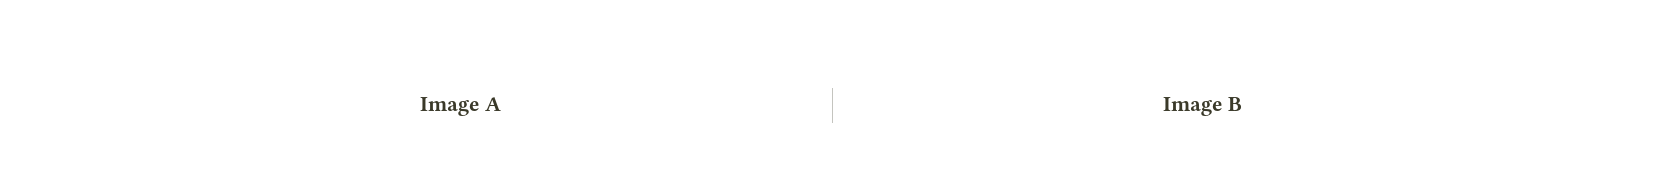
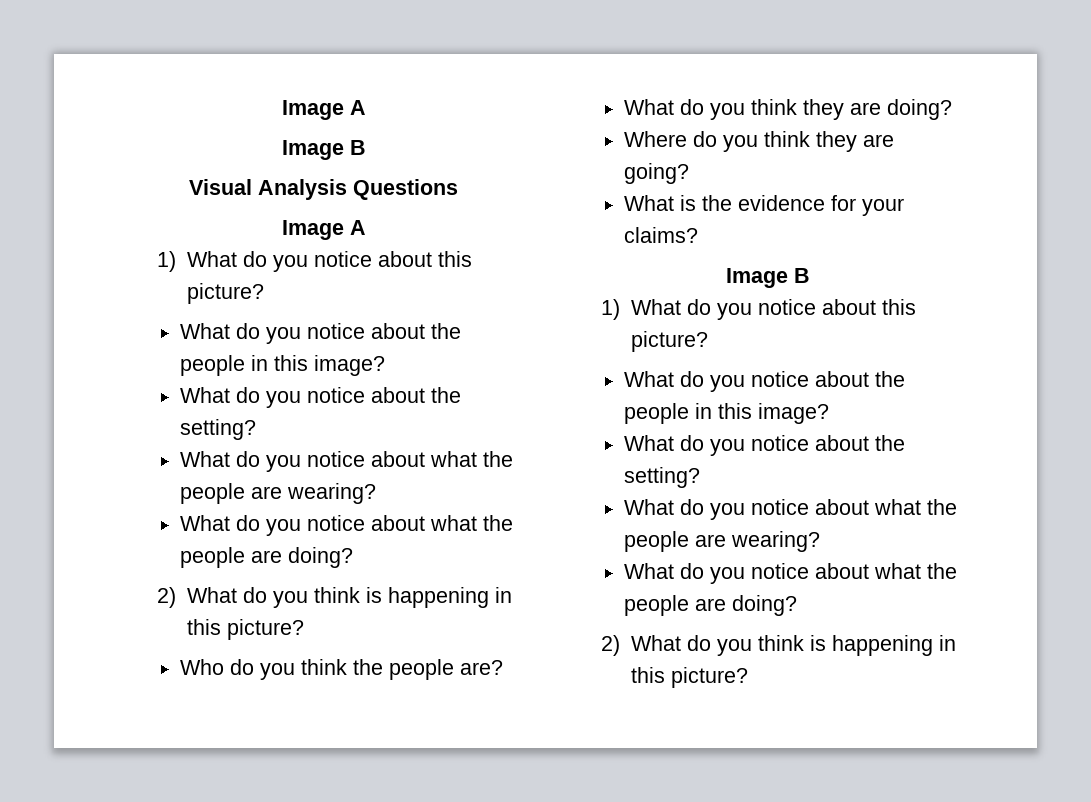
(1243, 104) none -> [189,179,458,200] [281,220,366,240] [156,251,473,272] [187,283,265,304] [180,323,462,344] [180,355,386,376] [180,387,462,408] [180,419,257,440] [180,451,514,472] [180,483,377,504] [180,515,514,536] [180,547,354,568] [156,587,513,608] [187,619,305,640] [180,659,504,680] [624,99,953,120] [624,131,895,152] [624,163,690,184] [624,195,905,216] [624,227,699,243] [725,268,810,288] [600,299,917,320] [631,331,709,352] [624,371,906,392] [624,403,830,424] [624,435,906,456] [624,467,701,488] [624,499,958,520] [624,531,821,552] [624,563,958,584] [624,595,798,616] [600,635,957,656] [631,667,749,688] // Visual Analysis Questions // Image A // 1) What do you notice about this picture? // What do you notice about the people in this image? // What do you notice about the setting? // What do you notice about what the people are wearing? // What do you notice about what the people are doing? // 2) What do you think is happening in this picture? // Who do you think the people are? // What do you think they are doing? // Where do you think they are going? // What is the evidence for your claims? // Image B // 1) What do you notice about this picture? // What do you notice about the people in this image? // What do you notice about the setting? // What do you notice about what the people are wearing? // What do you notice about what the people are doing? // 2) What do you think is happening in this picture?

